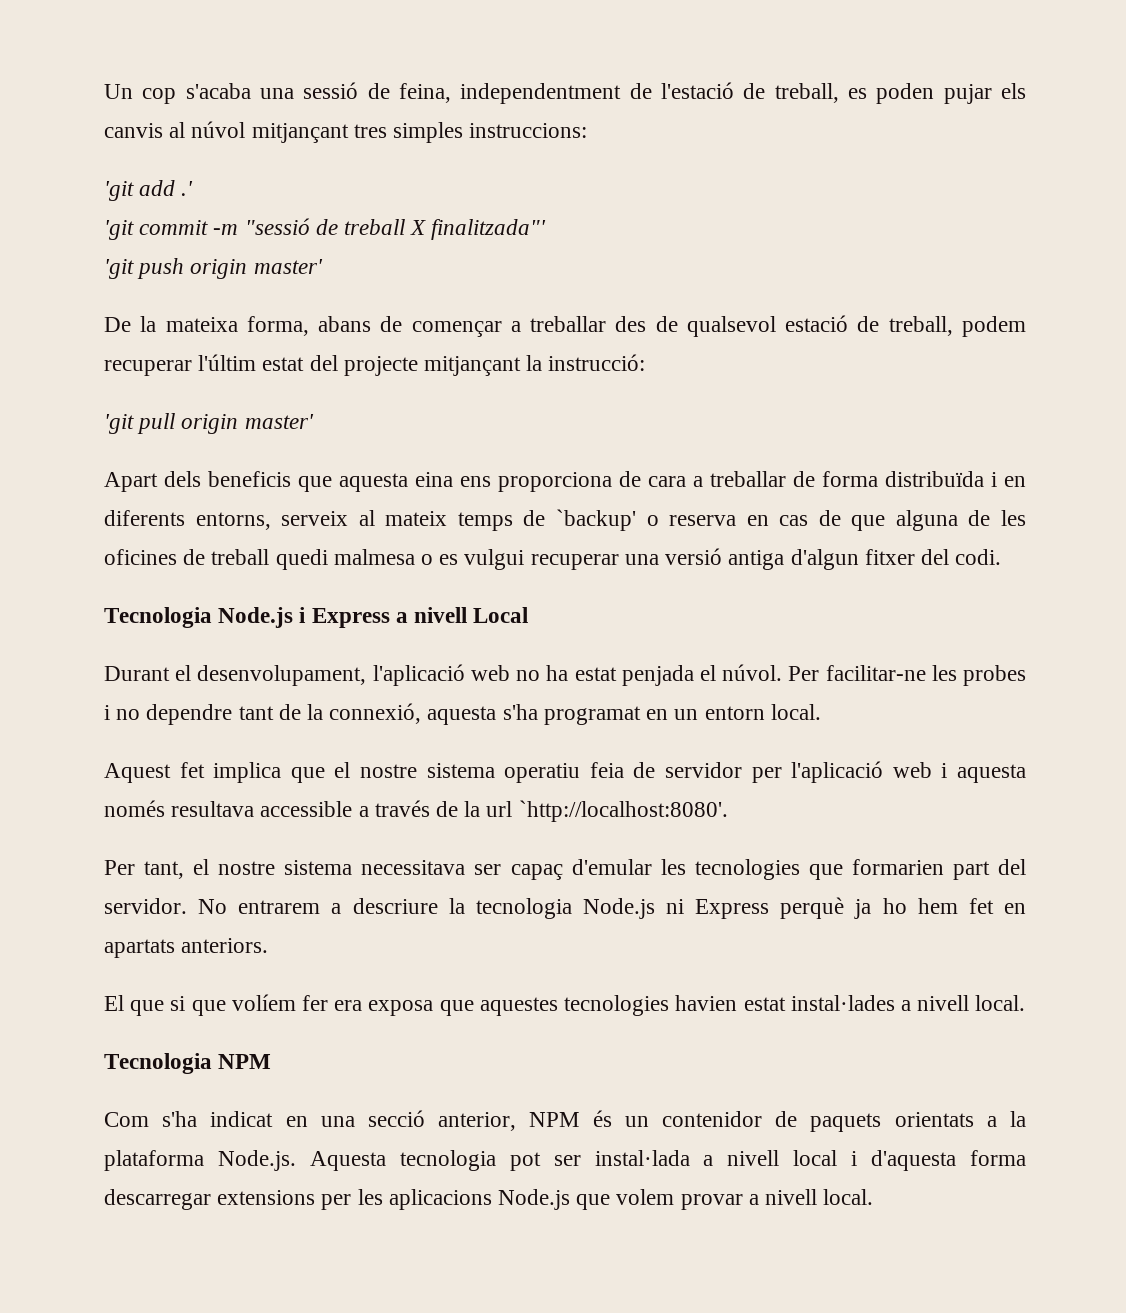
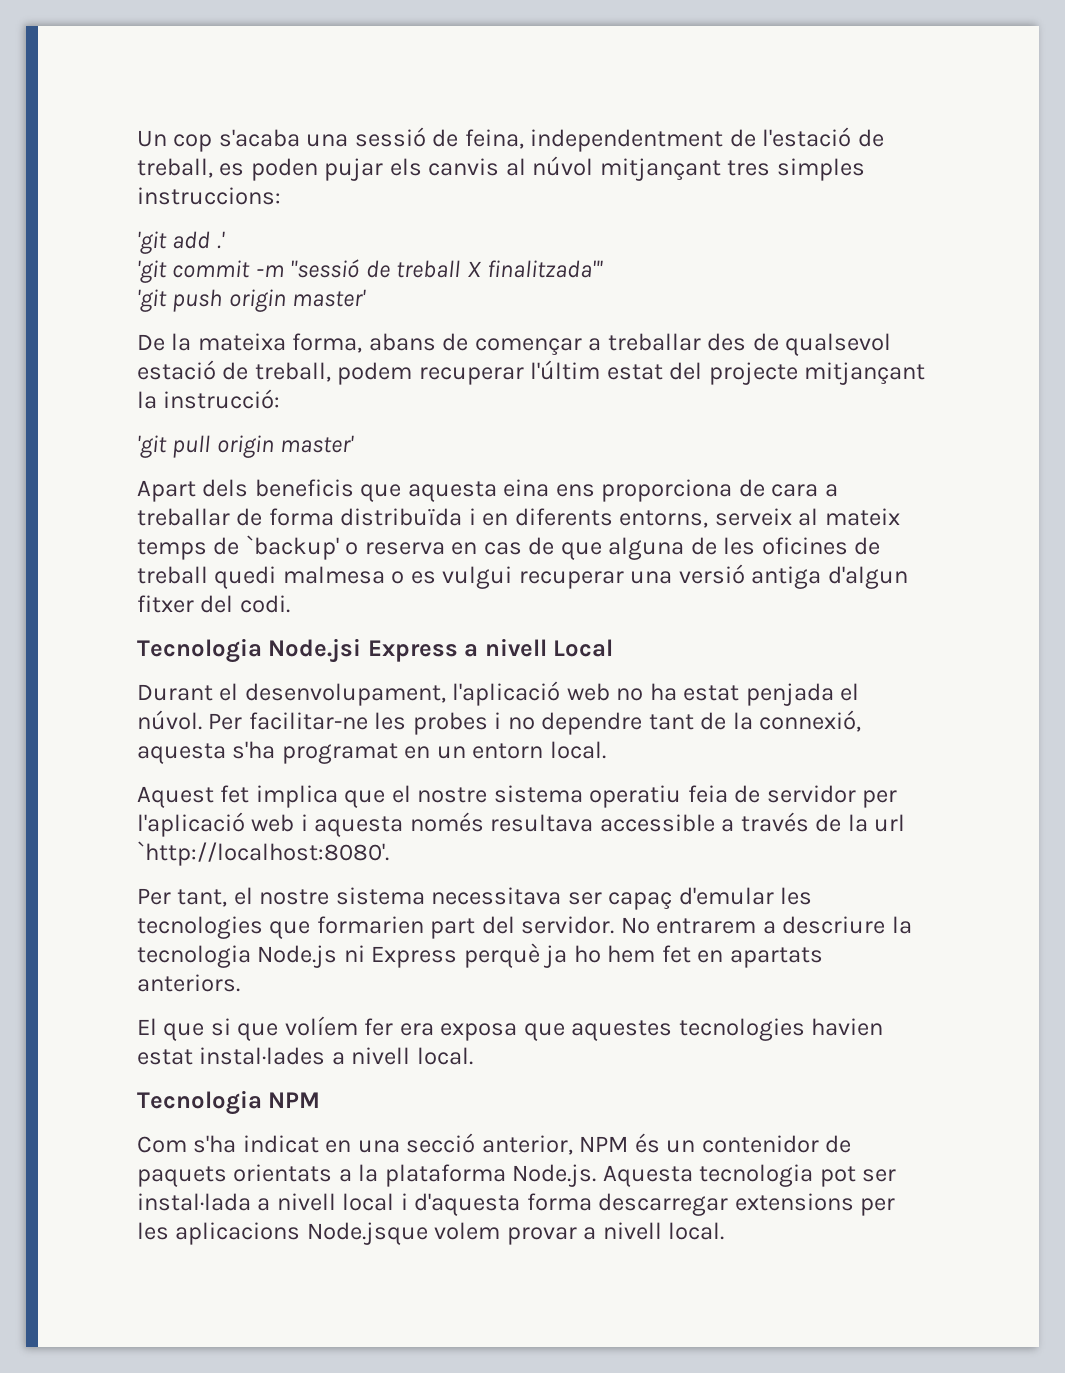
[218,607,307,628] Node.js i -> [268,638,362,663] Node.jsi
[498,1189,611,1210] Node.js que -> [306,1222,428,1245] Node.jsque

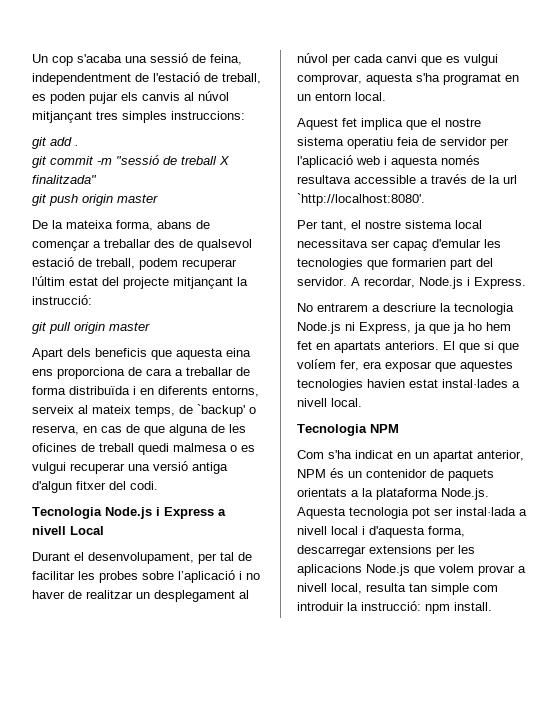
[137,231,225,254] [137,260,167,283] 'git add .' // 'git -> [32,137,79,149] [32,156,47,168] git add . // git
[487,260,604,278] [137,289,167,312] finalitzada"' // 'git -> [32,175,97,184] [32,194,47,206] finalitzada" // git
[292,289,367,307] master' -> [117,194,158,203] master
[137,435,167,458] 'git -> [32,322,47,334] git
[280,435,355,453] master' -> [109,322,150,331] master
[137,539,207,560] temps -> [135,405,175,417] temps,
[364,542,445,555] reserva -> [32,425,79,435] reserva,
[268,638,362,663] Node.jsi -> [105,507,160,519] Node.js i
[452,681,860,706] [137,710,862,735] l'aplicació web no ha estat penjada el núvol. Per facilitar-ne les probes i no dependre tant de la connexió, -> [198,552,252,564] [32,570,260,583] [32,590,249,602] [297,53,498,66] [297,74,362,85] per tal de facilitar les probes sobre l’aplicació i no haver de realitzar un desplegament al núvol per cada canvi que es vulgui comprovar,
(425, 896) none -> [455,220,482,229] local
(615, 925) none -> [351,277,526,289] A recordar, Node.js i Express. //
[371,943,540,968] Express perquè -> [359,322,450,334] Express, ja que
(240, 983) // -> (439, 345) none
[364,1018,518,1041] fer era exposa -> [340,360,432,372] fer, era exposar
[357,1133,476,1153] una secció -> [415,450,473,462] un apartat
[526,1193,592,1211] forma -> [428,526,465,537] forma,
[306,1222,428,1245] Node.jsque -> [366,564,435,576] Node.js que
[668,1222,725,1240] local. -> [331,583,498,595] [297,601,492,614] local, resulta tan simple com introduir la instrucció: npm install.

